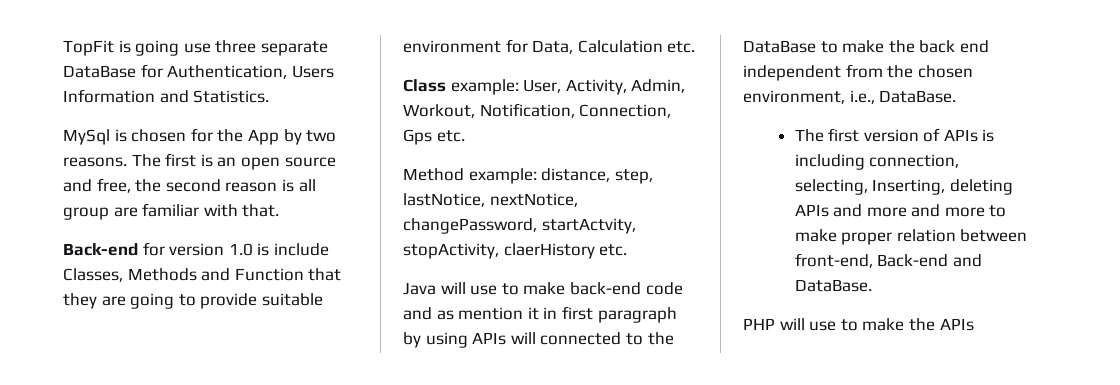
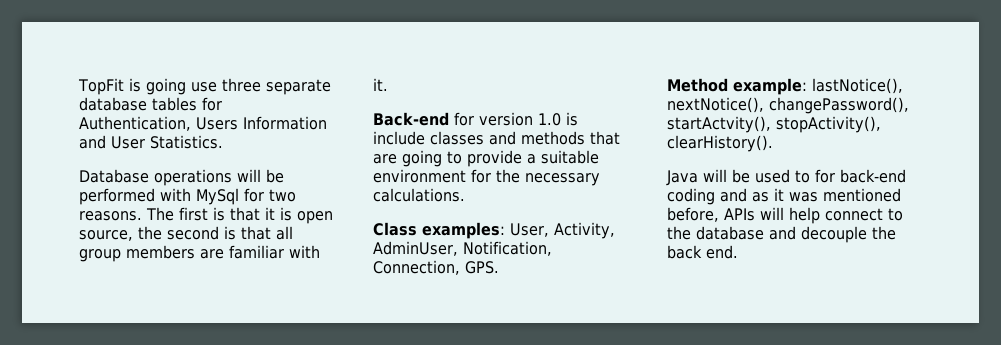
[63,65,136,78] DataBase -> [79,97,197,111] database tables
(189, 96) none -> [111,136,145,149] User
[63,128,302,145] MySql is chosen for the App by -> [79,169,284,186] [79,188,264,205] Database operations will be performed with MySql for
[217,157,336,170] [63,178,294,193] an open source and free, the second reason is -> [230,207,333,224] [79,226,271,241] that it is open source, the second is that
(109, 213) none -> [126,245,195,259] members
[242,204,280,217] that. -> [373,78,388,91] it.
[63,268,342,282] [63,293,97,309] Classes, Methods and Function that they -> [430,131,620,145] classes and methods that
(258, 301) none -> [527,154,536,164] a
[532,40,696,54] Data, Calculation etc. -> [496,169,600,186] [373,188,465,202] the necessary calculations.
[450,79,519,95] example: -> [422,222,505,239] examples:
[631,79,686,93] [403,103,672,118] [403,129,465,145] [403,168,653,184] [403,193,578,207] [403,218,636,234] [403,243,628,259] [403,282,683,295] [403,306,677,323] [403,332,674,348] [743,40,989,53] [743,64,973,81] [743,90,957,104] [794,128,995,142] [794,154,960,170] [794,179,1013,195] [794,204,1007,217] [794,229,1028,245] [794,253,982,268] [794,279,872,292] [743,318,974,331] Admin, Workout, Notification, Connection, Gps etc. // Method example: distance, step, lastNotice, nextNotice, changePassword, startActvity, stopActivity, claerHistory etc. // Java will use to make back-end code and as mention it in first paragraph by using APIs will connected to the DataBase to make the back end independent from the chosen environment, i.e., DataBase. // The first version of APIs is including connection, selecting, Inserting, deleting APIs and more and more to make proper relation between front-end, Back-end and DataBase. // PHP will use to make the APIs -> [373,241,552,256] [373,260,499,275] [667,78,903,95] [667,97,909,114] [667,116,881,133] [667,135,773,152] [666,169,906,186] [667,188,901,205] [667,207,903,224] [667,226,896,243] [667,245,738,259] AdminUser, Notification, Connection, GPS. // Method example: lastNotice(), nextNotice(), changePassword(), startActvity(), stopActivity(), clearHistory(). // Java will be used to for back-end coding and as it was mentioned before, APIs will help connect to the database and decouple the back end.

